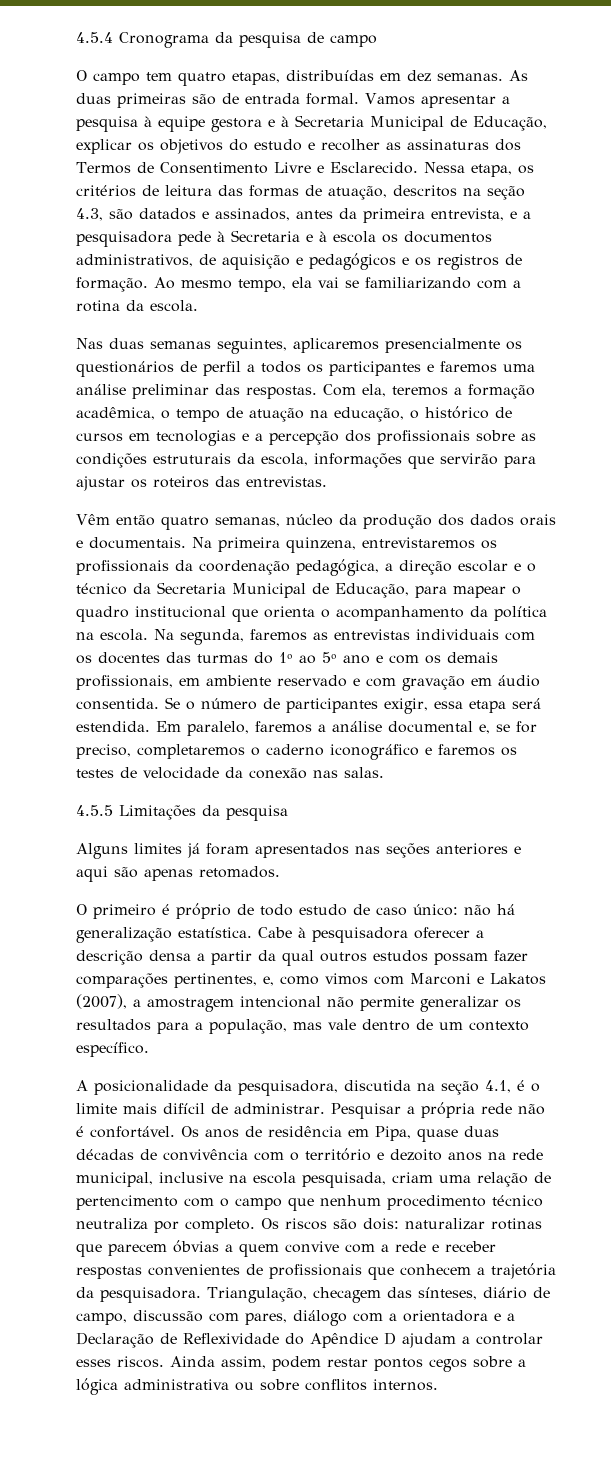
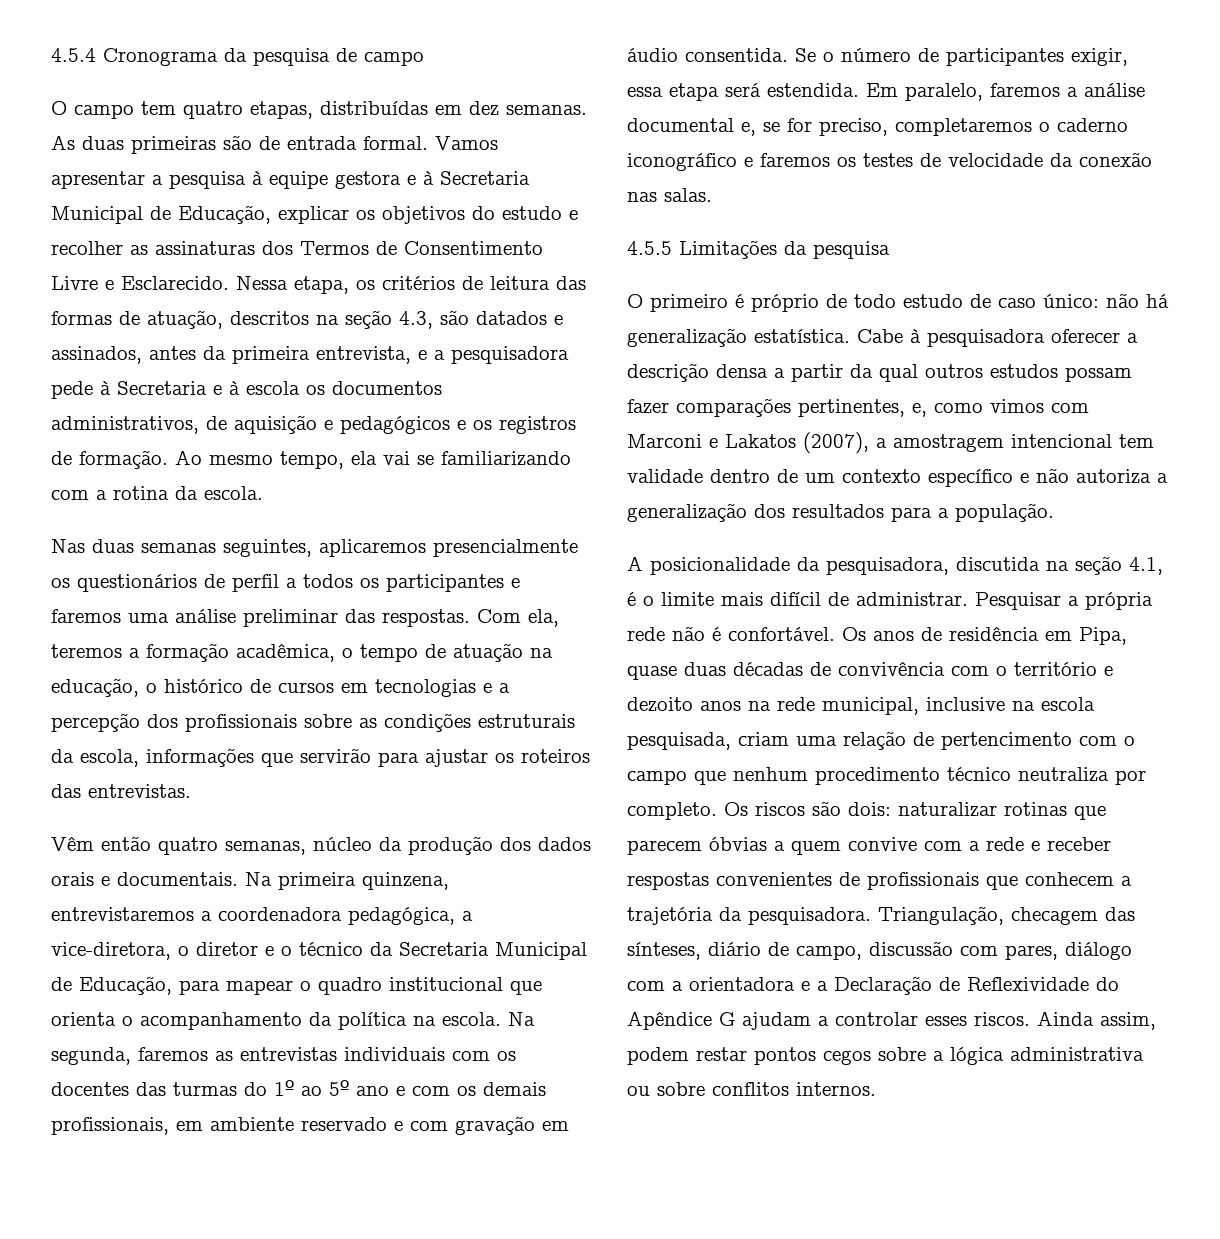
[481,540,497,549] [76,559,508,576] os profissionais da coordenação pedagógica, a direção escolar -> [201,907,473,925] [51,942,258,960] a coordenadora pedagógica, a vice-diretora, o diretor
[76,843,521,859] [76,866,280,882] // Alguns limites já foram apresentados nas seções anteriores e aqui são apenas retomados. -> (890, 250) none
[327,996,521,1012] [76,1019,529,1034] [76,1042,149,1057] não permite generalizar os resultados para a população, mas vale dentro de um contexto específico. -> [1119,434,1154,448] [627,468,1168,487] [627,503,1054,522] tem validade dentro de um contexto específico e não autoriza a generalização dos resultados para a população.
[384,1332,396,1345] D -> [719,1012,735,1026] G

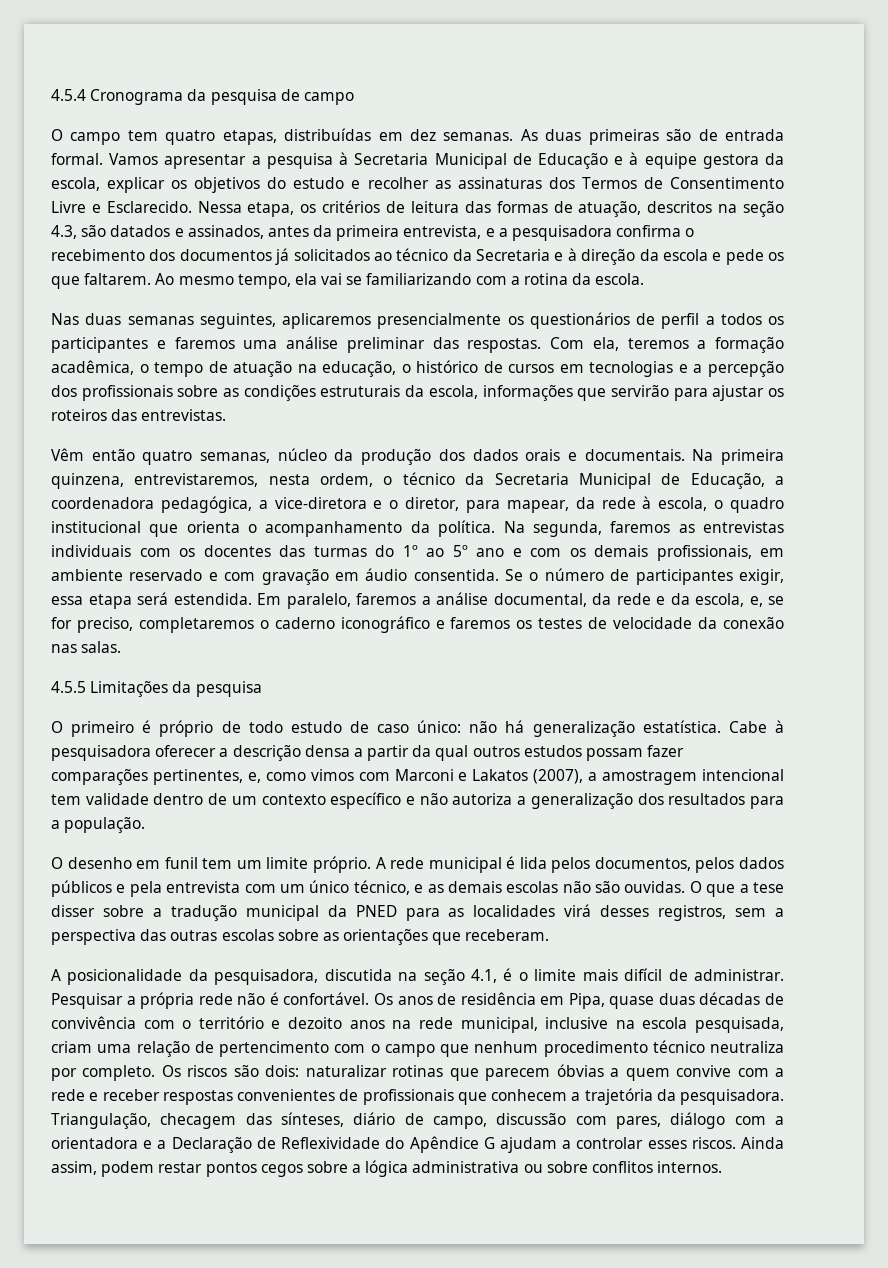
[269,171,530,189] [51,205,271,224] equipe gestora e à Secretaria Municipal de Educação, -> [354,152,784,169] [51,177,100,191] Secretaria Municipal de Educação e à equipe gestora da escola,
[51,381,442,399] [51,415,576,434] [51,450,168,469] pede à Secretaria e à escola os documentos administrativos, de aquisição e pedagógicos e os registros de formação. -> [616,225,695,237] [51,248,784,265] [51,273,152,289] confirma o recebimento dos documentos já solicitados ao técnico da Secretaria e à direção da escola e pede os que faltarem.
[51,907,473,925] [51,942,274,960] entrevistaremos a coordenadora pedagógica, a vice-diretora, o diretor e -> [134,473,374,487] entrevistaremos, nesta ordem,
[179,980,293,995] para mapear -> [775,476,785,485] [51,496,708,513] a coordenadora pedagógica, a vice-diretora e o diretor, para mapear, da rede à escola,
[338,1012,501,1030] política na escola. -> [438,520,496,537] política.
[627,118,734,132] documental -> [493,593,744,607] documental, da rede e da escola,
(1054, 512) none -> [51,856,784,873] [51,880,785,897] [51,904,785,921] [51,929,550,945] // O desenho em funil tem um limite próprio. A rede municipal é lida pelos documentos, pelos dados públicos e pela entrevista com um único técnico, e as demais escolas não são ouvidas. O que a tese disser sobre a tradução municipal da PNED para as localidades virá desses registros, sem a perspectiva das outras escolas sobre as orientações que receberam.

